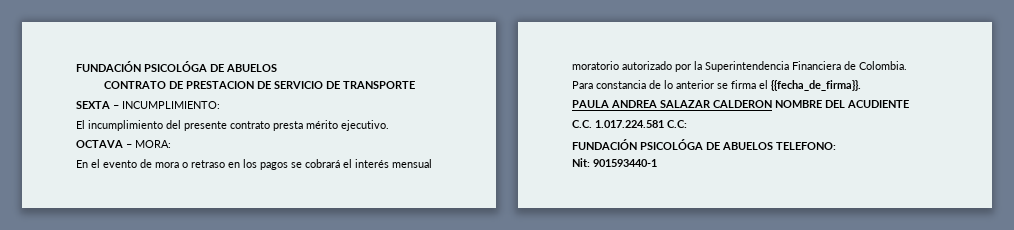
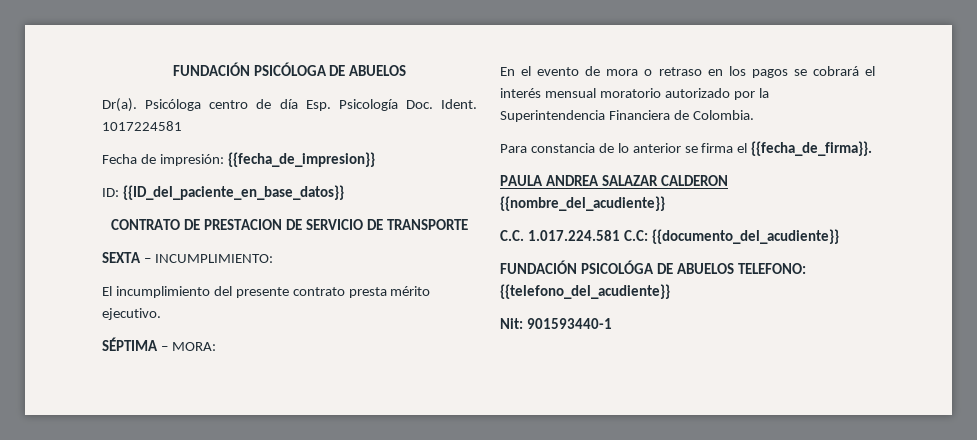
[76,61,277,72] FUNDACIÓN PSICOLÓGA DE ABUELOS -> [172,62,407,76] [102,98,477,112] [102,121,182,131] [102,152,375,167] [102,185,344,200] FUNDACIÓN PSICÓLOGA DE ABUELOS // Dr(a). Psicóloga centro de día Esp. Psicología Doc. Ident. 1017224581 // Fecha de impresión: {{fecha_de_impresion}} // ID: {{ID_del_paciente_en_base_datos}}
[76,140,123,148] OCTAVA -> [102,337,158,351] SÉPTIMA
[775,100,909,108] NOMBRE DEL ACUDIENTE -> [500,196,665,211] {{nombre_del_acudiente}}
(687, 124) none -> [651,229,839,244] {{documento_del_acudiente}}
(836, 146) none -> [500,284,670,299] {{telefono_del_acudiente}}

